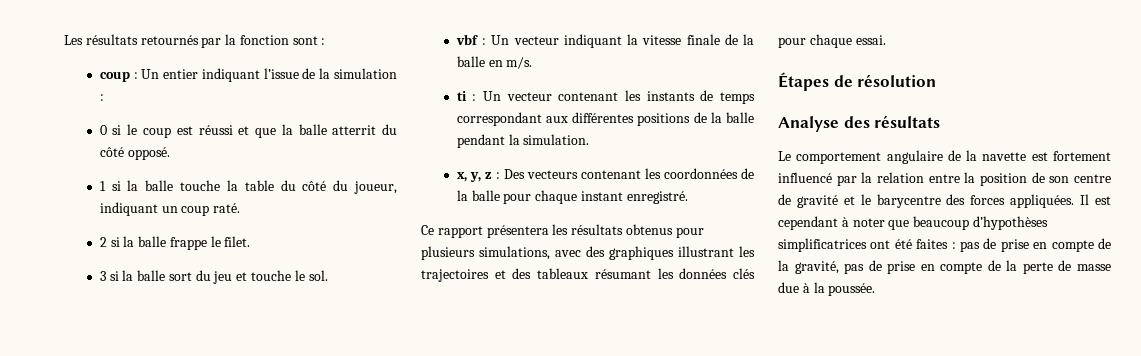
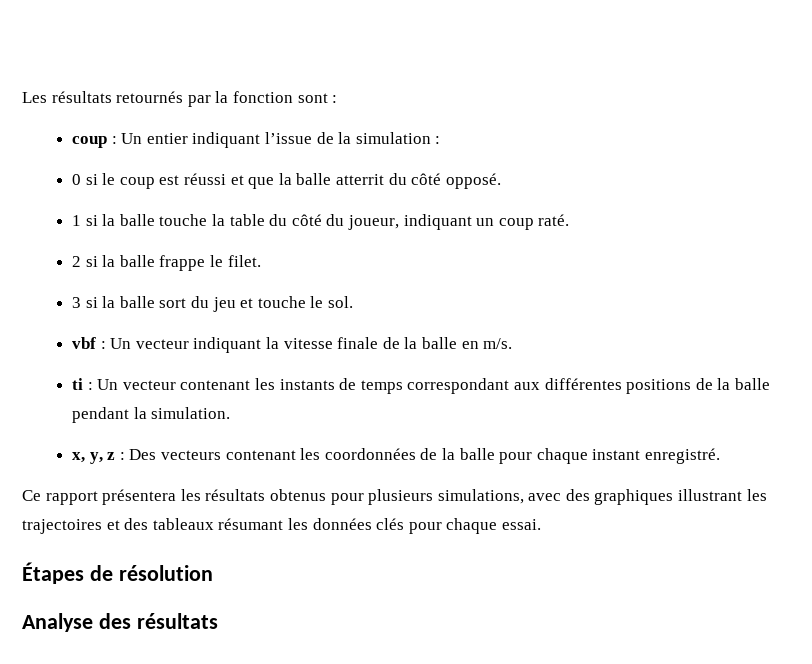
[778,150,1111,164] [778,172,1111,186] [778,194,1111,208] [778,216,1048,230] [778,238,1111,252] [778,260,1111,274] [778,282,876,296] // Le comportement angulaire de la navette est fortement influencé par la relation entre la position de son centre de gravité et le barycentre des forces appliquées. Il est cependant à noter que beaucoup d’hypothèses simplificatrices ont été faites : pas de prise en compte de la gravité, pas de prise en compte de la perte de masse due à la poussée. -> (218, 621) none

